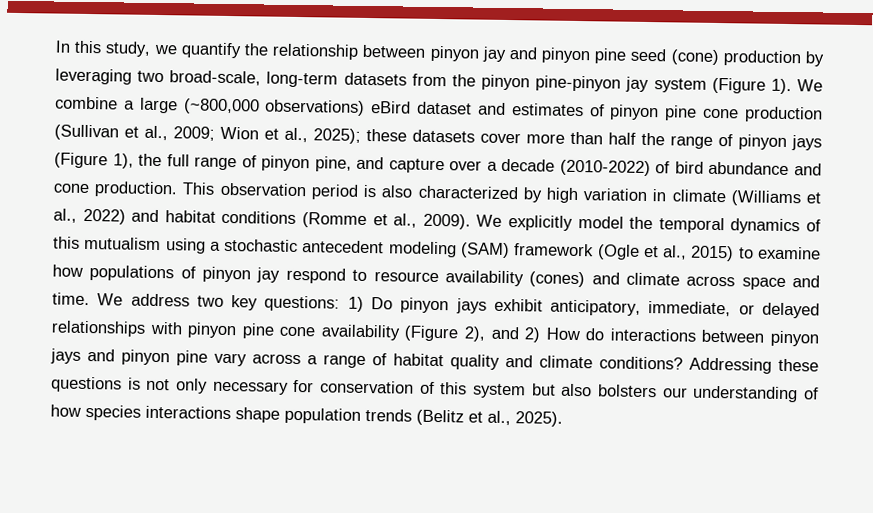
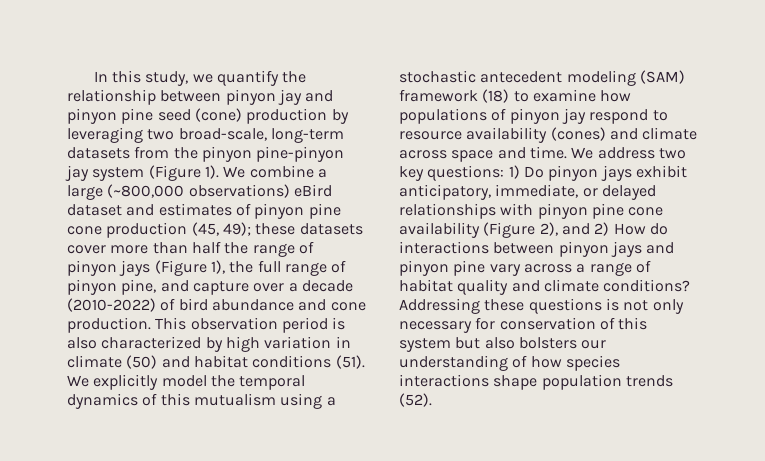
[54,124,361,144] (Sullivan et al., 2009; Wion et al., 2025); -> [191,222,251,236] (45, 49);
[730,190,821,207] [53,208,471,230] (Williams et al., 2022) and habitat conditions (Romme et al., 2009). -> [126,355,365,369] (50) and habitat conditions (51).
[596,244,735,262] (Ogle et al., 2015) -> [482,89,510,103] (18)
[416,409,563,427] (Belitz et al., 2025). -> [399,393,432,407] (52).

